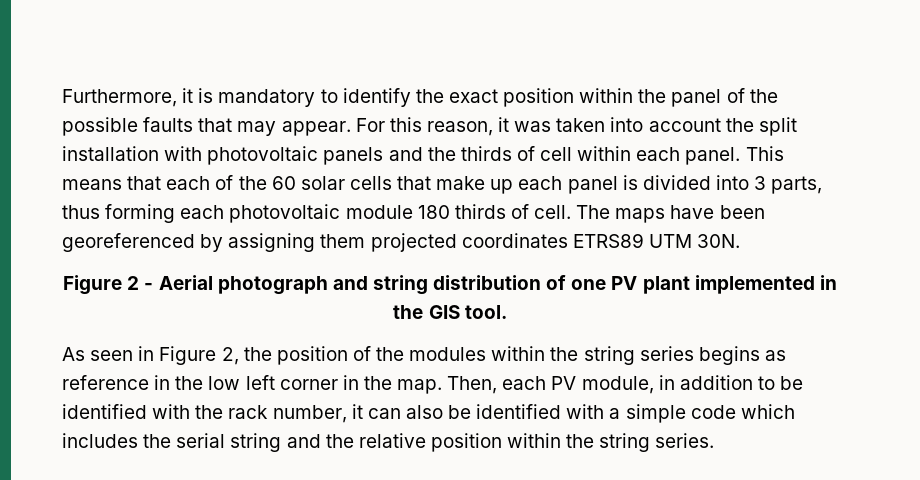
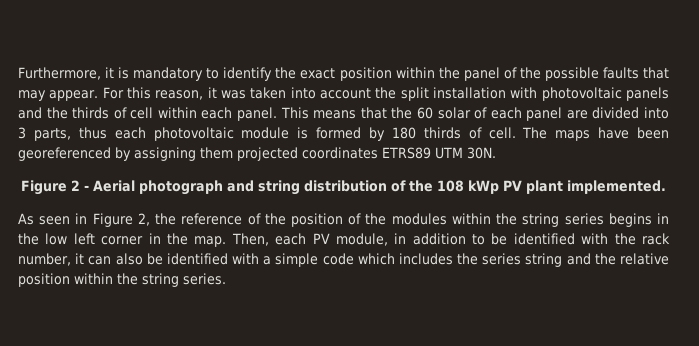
[166,175,234,190] each of -> (387, 113) none
[349,176,514,194] cells that make up -> [474,107,488,119] of
[622,175,638,190] is -> [566,110,588,119] are
[105,204,176,223] forming -> (107, 133) none
(413, 212) none -> [297,127,385,141] is formed by
[571,275,837,294] [393,305,507,319] one PV plant implemented in the GIS tool. -> [409,180,666,194] the 108 kWp PV plant implemented.
(272, 354) none -> [181,213,286,225] reference of the
[764,350,786,361] [62,375,149,390] as reference -> (652, 220) none
[176,433,226,448] serial -> [482,253,522,265] series

